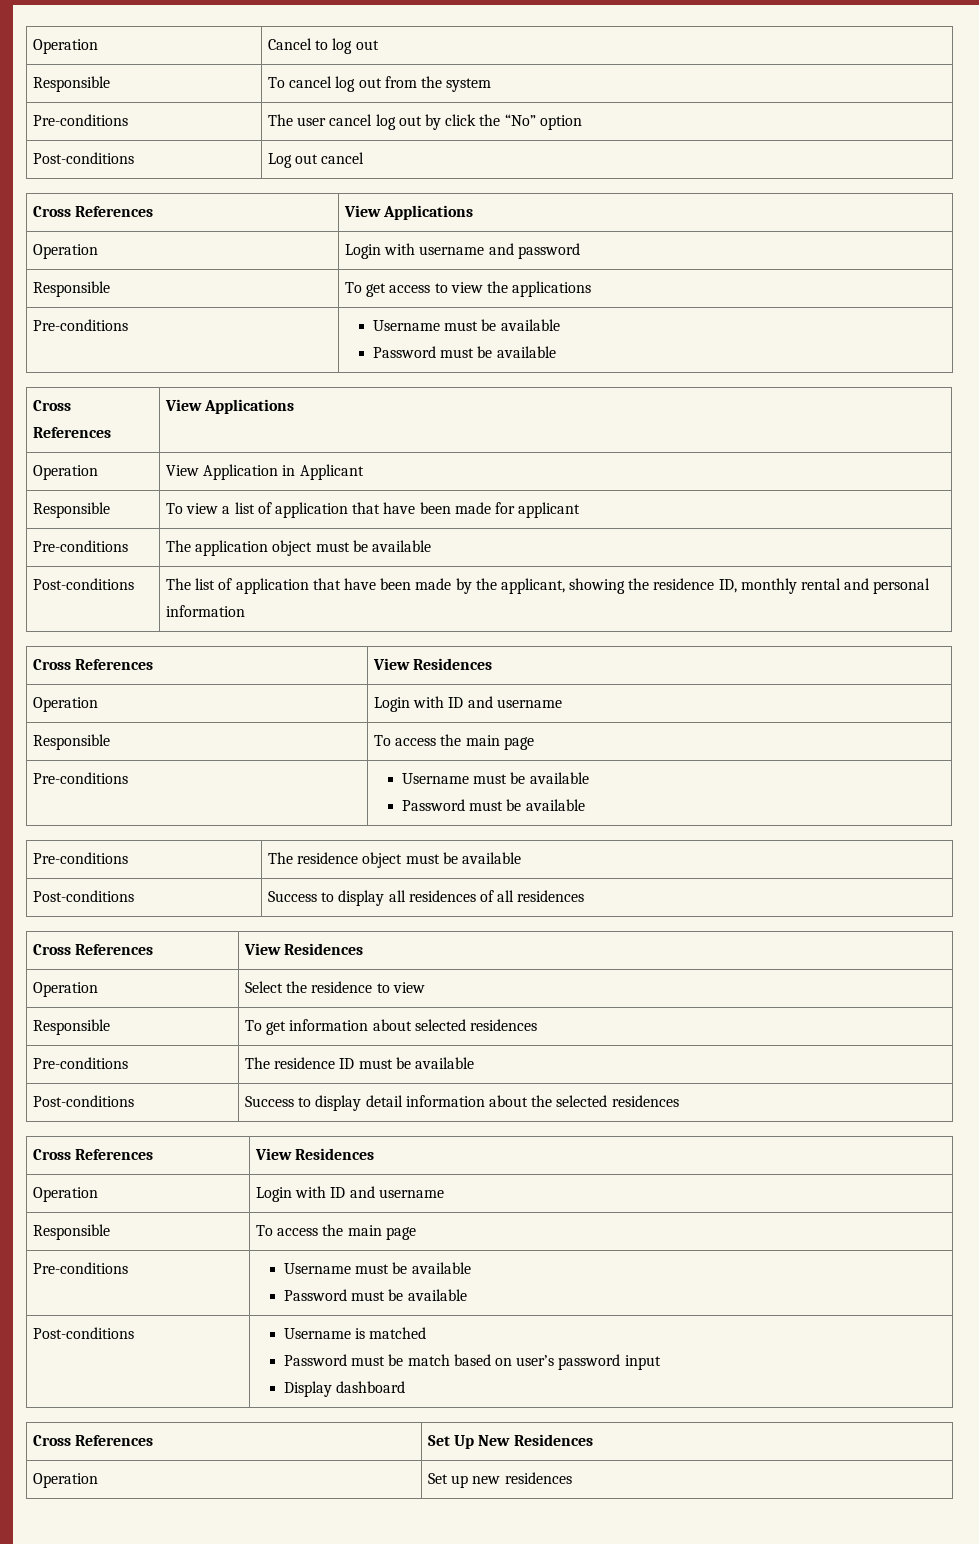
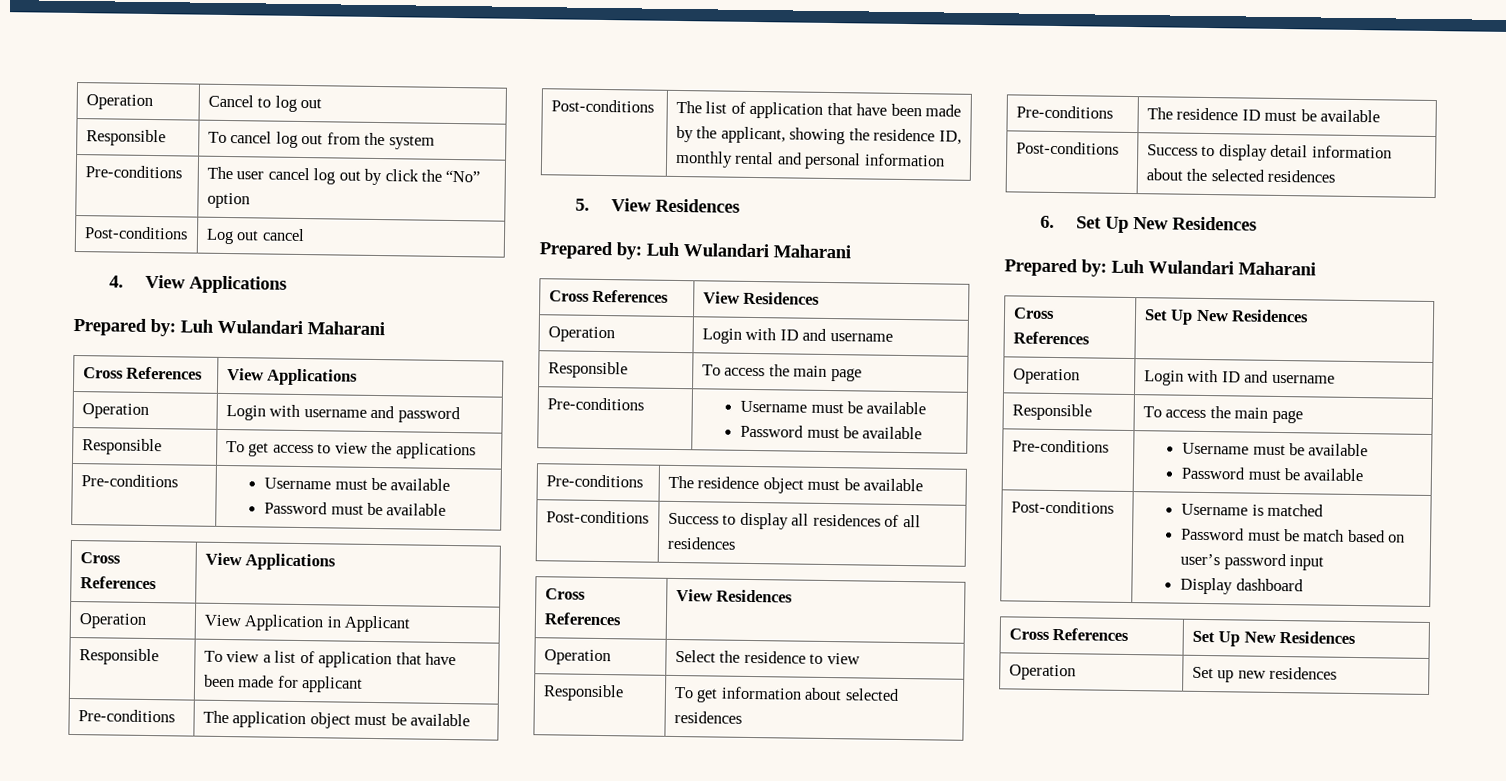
(365, 158) none -> [109,274,287,294] [73,317,385,337] // 4. View Applications // Prepared by: Luh Wulandari Maharani
(246, 611) none -> [575,198,740,213] [539,241,851,260] // 5. View Residences // Prepared by: Luh Wulandari Maharani
[33,1149,154,1160] [255,1148,293,1160] // Cross References | View -> [1040,215,1257,233] [1004,258,1316,277] [1012,307,1055,319] [1012,331,1090,345] [1143,309,1229,325] // 6. Set Up New Residences // Prepared by: Luh Wulandari Maharani // Cross References | Set Up New

